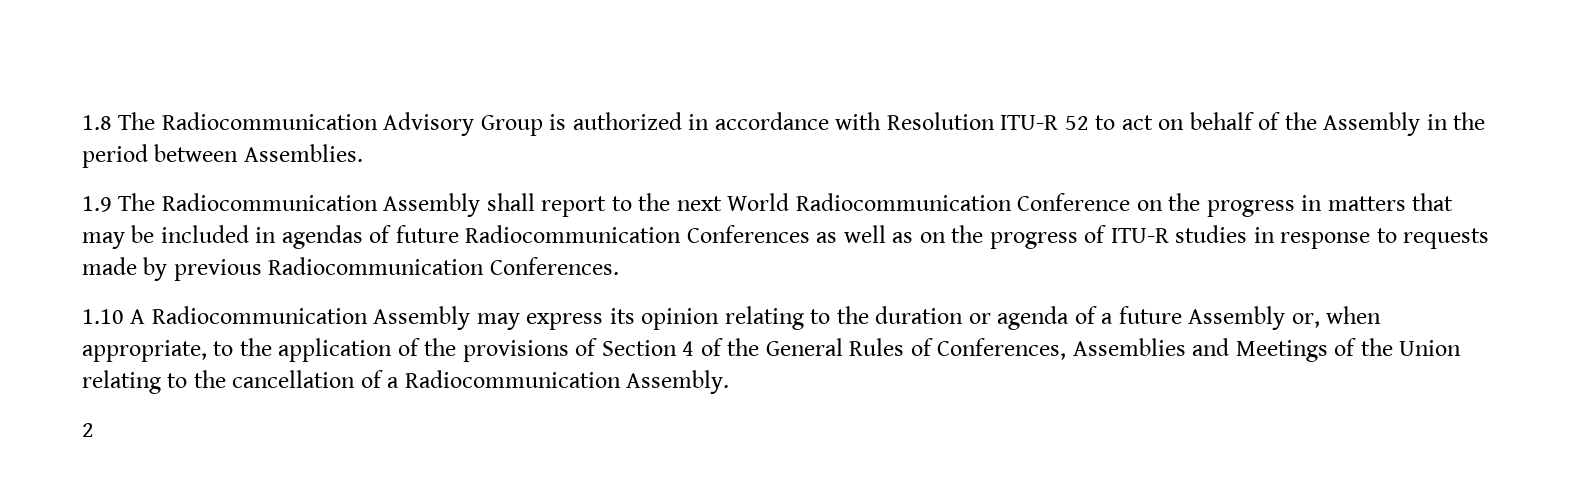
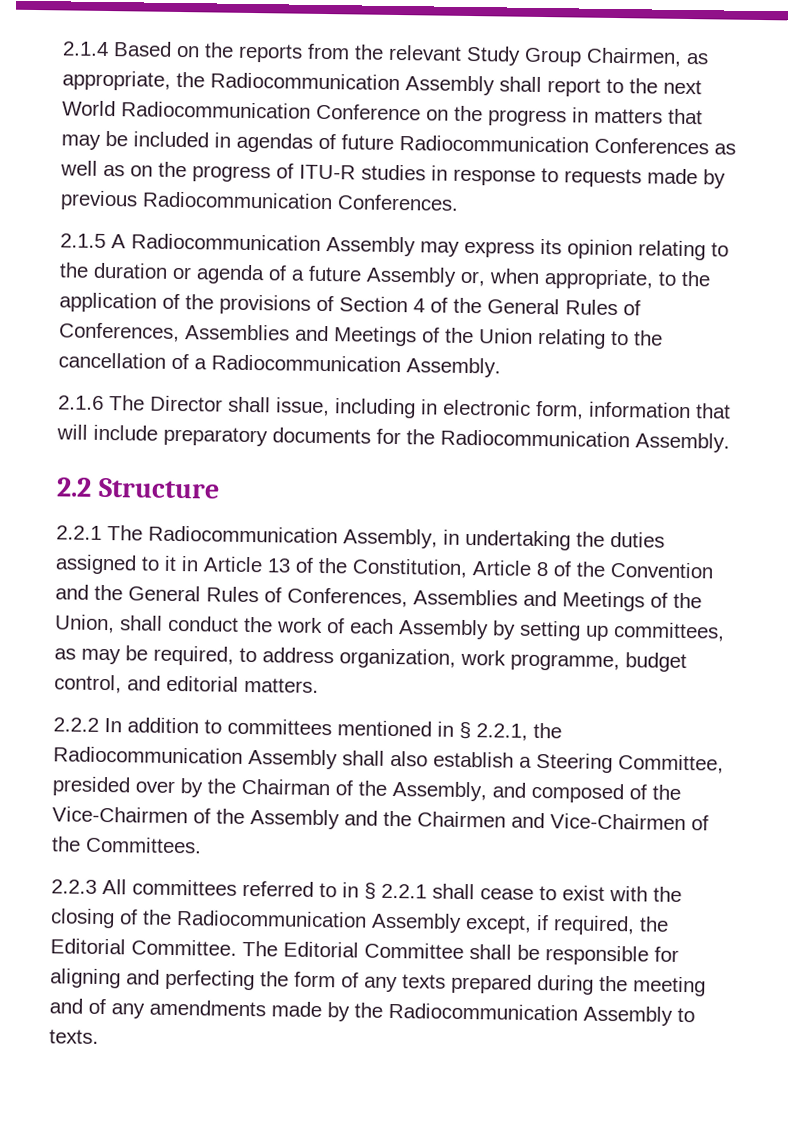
[82,112,1486,136] [82,144,363,168] [82,193,156,212] 1.8 The Radiocommunication Advisory Group is authorized in accordance with Resolution ITU-R 52 to act on behalf of the Assembly in the period between Assemblies. // 1.9 The -> [62,41,709,67] [62,70,205,91] 2.1.4 Based on the reports from the relevant Study Group Chairmen, as appropriate, the
[82,309,124,324] 1.10 -> [60,233,106,248] 2.1.5
[82,423,94,437] 2 -> [58,395,731,420] [56,424,730,453] [56,477,220,499] [56,525,665,551] [55,554,713,579] [55,584,702,612] [54,614,725,642] [54,645,687,673] [54,674,319,694] [53,717,562,741] [53,746,724,774] [52,776,681,804] [52,806,709,831] [51,836,202,854] [51,879,682,902] [50,908,669,936] [50,938,679,966] [50,968,706,997] [49,998,695,1026] [49,1029,99,1044] 2.1.6 The Director shall issue, including in electronic form, information that will include preparatory documents for the Radiocommunication Assembly. // 2.2 Structure // 2.2.1 The Radiocommunication Assembly, in undertaking the duties assigned to it in Article 13 of the Constitution, Article 8 of the Convention and the General Rules of Conferences, Assemblies and Meetings of the Union, shall conduct the work of each Assembly by setting up committees, as may be required, to address organization, work programme, budget control, and editorial matters. // 2.2.2 In addition to committees mentioned in § 2.2.1, the Radiocommunication Assembly shall also establish a Steering Committee, presided over by the Chairman of the Assembly, and composed of the Vice-Chairmen of the Assembly and the Chairmen and Vice-Chairmen of the Committees. // 2.2.3 All committees referred to in § 2.2.1 shall cease to exist with the closing of the Radiocommunication Assembly except, if required, the Editorial Committee. The Editorial Committee shall be responsible for aligning and perfecting the form of any texts prepared during the meeting and of any amendments made by the Radiocommunication Assembly to texts.

